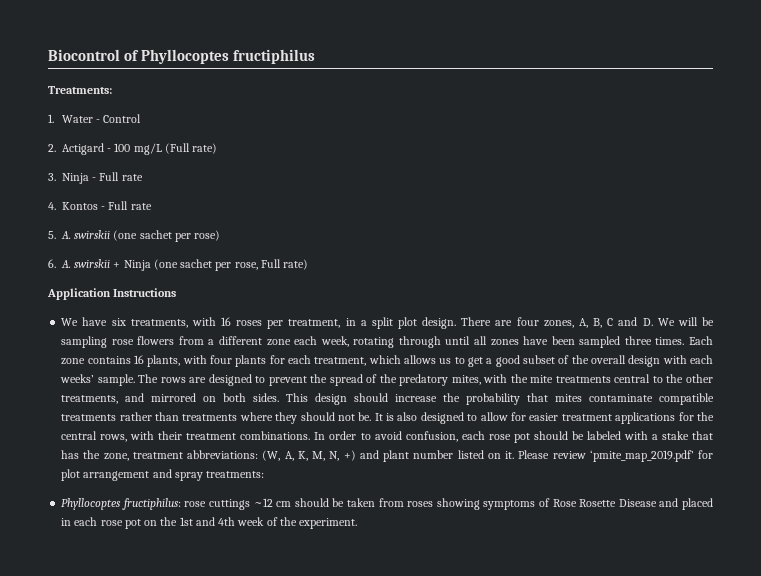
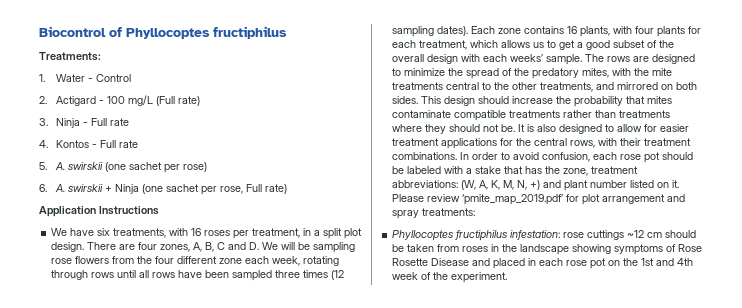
[208,339,215,345] a -> [137,256,175,264] the four
(441, 342) none -> [91,272,115,278] rows
[490,339,519,346] zones -> [152,272,176,278] rows
[655,337,685,345] times. -> [303,270,345,280] [392,26,469,37] times (12 sampling dates).
[268,376,307,386] prevent -> [404,68,446,76] minimize
[121,498,181,510] fructiphilus: -> [455,230,561,241] fructiphilus infestation:
(434, 504) none -> [491,244,570,255] in the landscape

